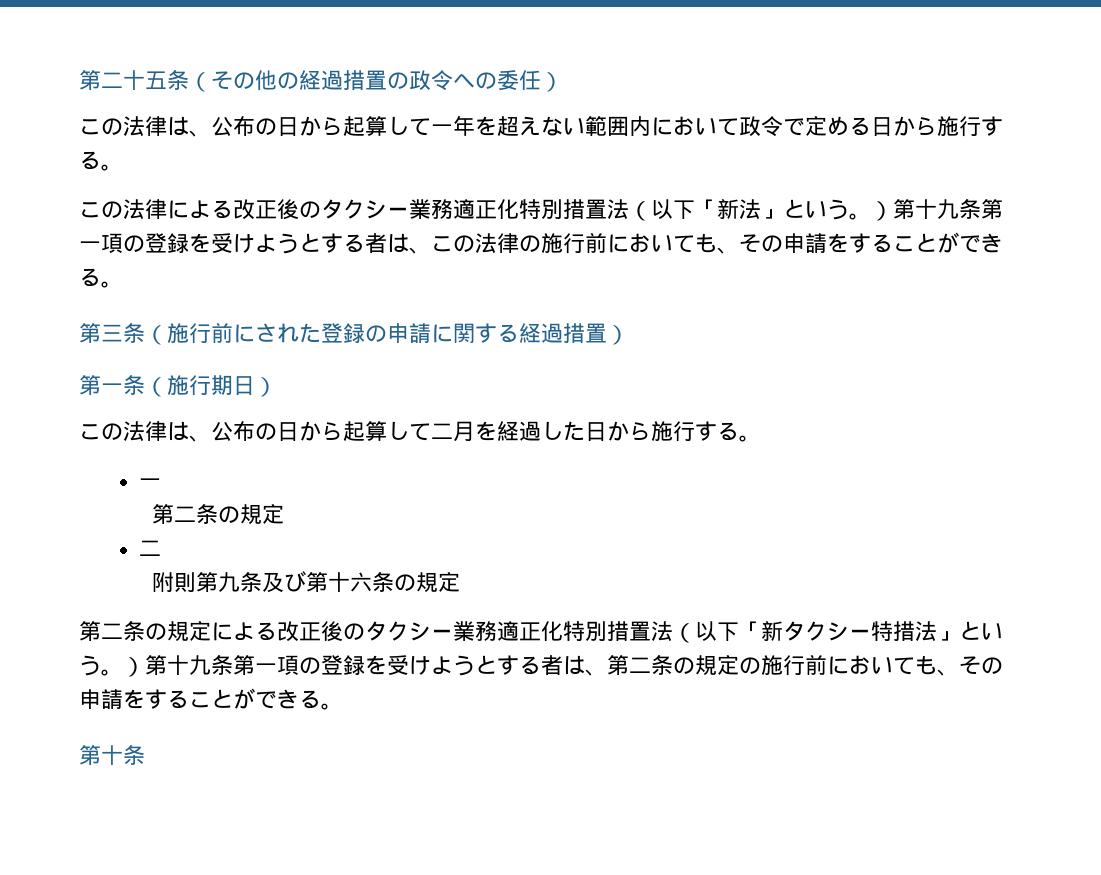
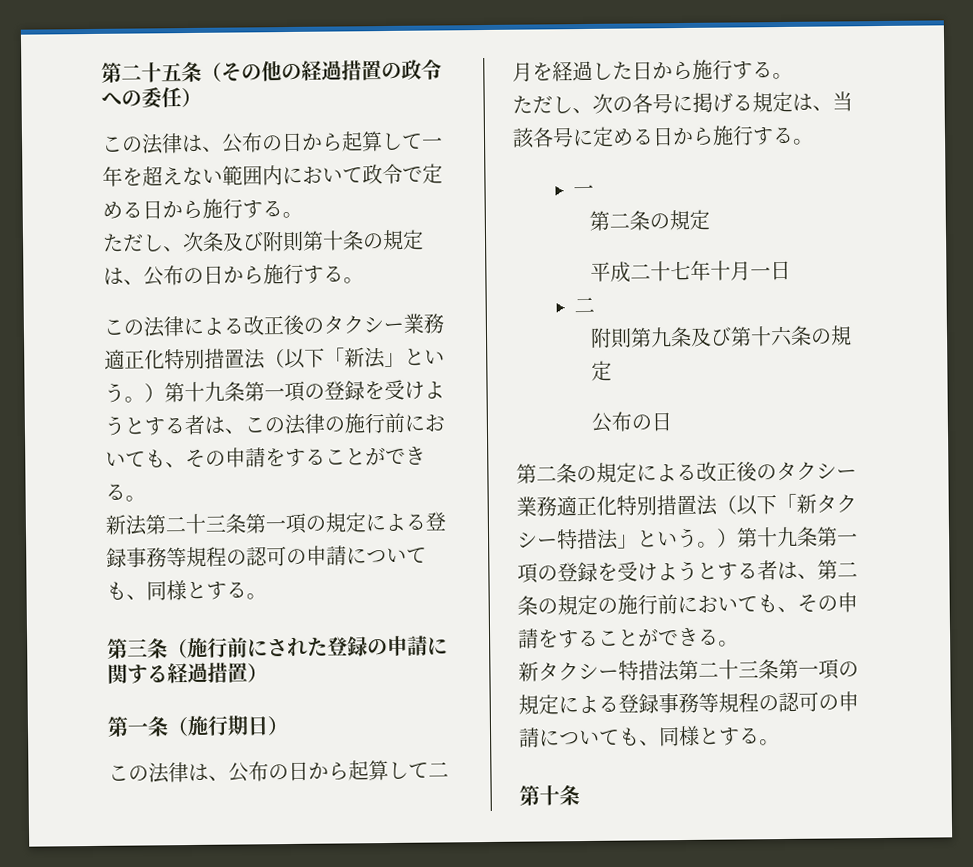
(123, 167) none -> [102,229,424,253] [103,263,364,287] // ただし、次条及び附則第十条の規定は、公布の日から施行する。
(123, 284) none -> [105,511,446,536] [106,545,427,568] [106,580,267,601] // 新法第二十三条第一項の規定による登録事務等規程の認可の申請についても、同様とする。
(761, 438) none -> [512,91,853,114] [512,125,814,149] // ただし、次の各号に掲げる規定は、当該各号に定める日から施行する。
(284, 514) none -> [589,260,791,283] // 平成二十七年十月一日
(460, 582) none -> [590,411,672,433] // 公布の日
(343, 706) none -> [518,658,859,682] [518,691,859,715] [518,725,780,748] // 新タクシー特措法第二十三条第一項の規定による登録事務等規程の認可の申請についても、同様とする。

